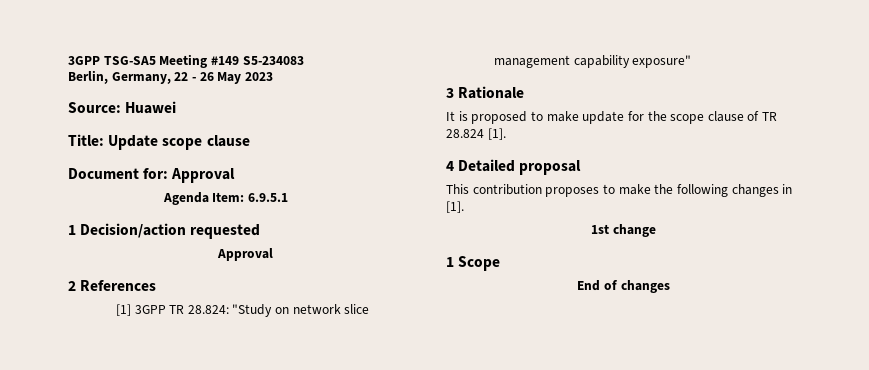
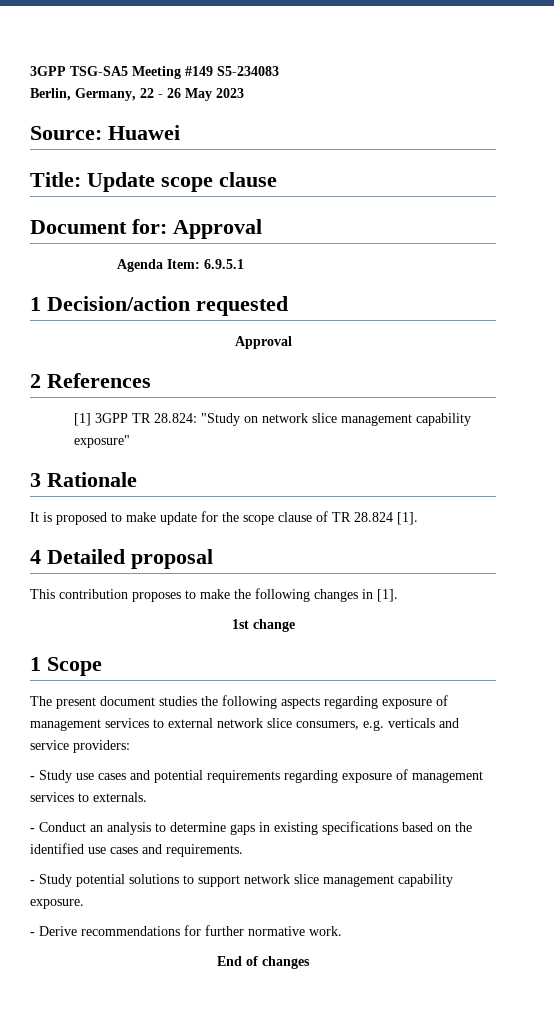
(501, 263) none -> [30,695,448,709] [30,718,459,731] [30,740,130,753] [30,769,483,783] [30,792,147,802] [30,821,472,835] [30,843,243,857] [30,874,453,887] [30,899,84,909] [30,925,342,936] // The present document studies the following aspects regarding exposure of management services to external network slice consumers, e.g. verticals and service providers: // - Study use cases and potential requirements regarding exposure of management services to externals. // - Conduct an analysis to determine gaps in existing specifications based on the identified use cases and requirements. // - Study potential solutions to support network slice management capability exposure. // - Derive recommendations for further normative work.

